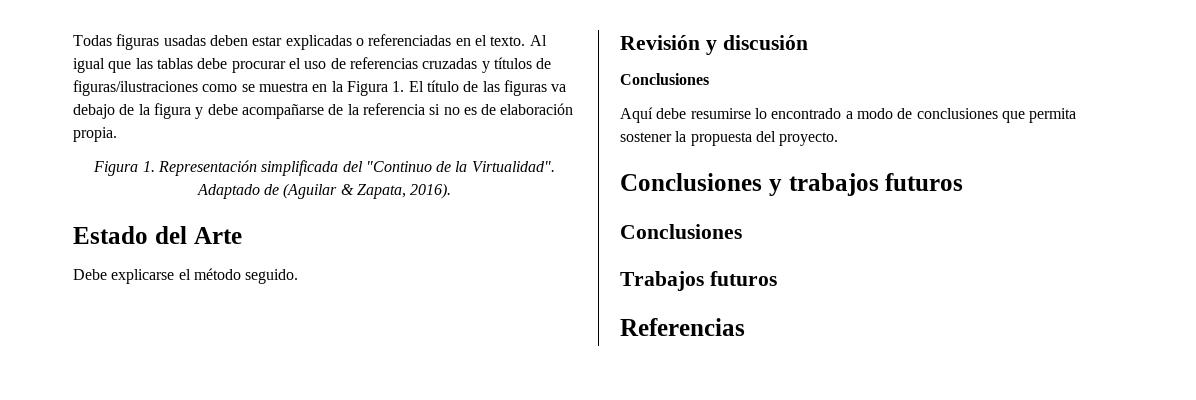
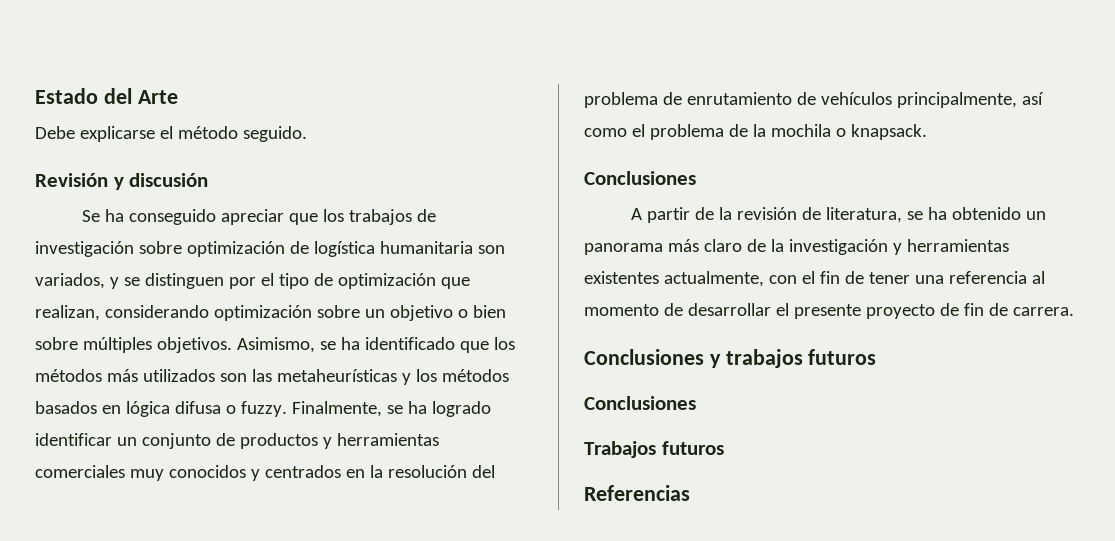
[73,34,547,50] [73,57,552,73] [73,80,567,96] [73,103,574,119] [73,127,117,142] [93,160,555,176] [196,183,452,199] Todas figuras usadas deben estar explicadas o referenciadas en el texto. Al igual que las tablas debe procurar el uso de referencias cruzadas y títulos de figuras/ilustraciones como se muestra en la Figura 1. El título de las figuras va debajo de la figura y debe acompañarse de la referencia si no es de elaboración propia. // Figura 1. Representación simplificada del "Continuo de la Virtualidad". Adaptado de (Aguilar & Zapata, 2016). // -> (35, 96) none
[620,73,709,85] [620,107,1077,123] [620,131,839,146] Conclusiones // Aquí debe resumirse lo encontrado a modo de conclusiones que permita sostener la propuesta del proyecto. -> [82,209,437,225] [35,241,505,257] [35,273,470,289] [35,305,506,321] [35,337,515,353] [35,369,509,385] [35,401,491,417] [35,433,439,449] [35,465,495,481] [584,92,1044,108] [584,124,927,140] [584,171,696,185] [631,207,1047,223] [584,239,1009,255] [584,271,1045,287] [584,303,1074,319] Se ha conseguido apreciar que los trabajos de investigación sobre optimización de logística humanitaria son variados, y se distinguen por el tipo de optimización que realizan, considerando optimización sobre un objetivo o bien sobre múltiples objetivos. Asimismo, se ha identificado que los métodos más utilizados son las metaheurísticas y los métodos basados en lógica difusa o fuzzy. Finalmente, se ha logrado identificar un conjunto de productos y herramientas comerciales muy conocidos y centrados en la resolución del problema de enrutamiento de vehículos principalmente, así como el problema de la mochila o knapsack. // Conclusiones // A partir de la revisión de literatura, se ha obtenido un panorama más claro de la investigación y herramientas existentes actualmente, con el fin de tener una referencia al momento de desarrollar el presente proyecto de fin de carrera.

